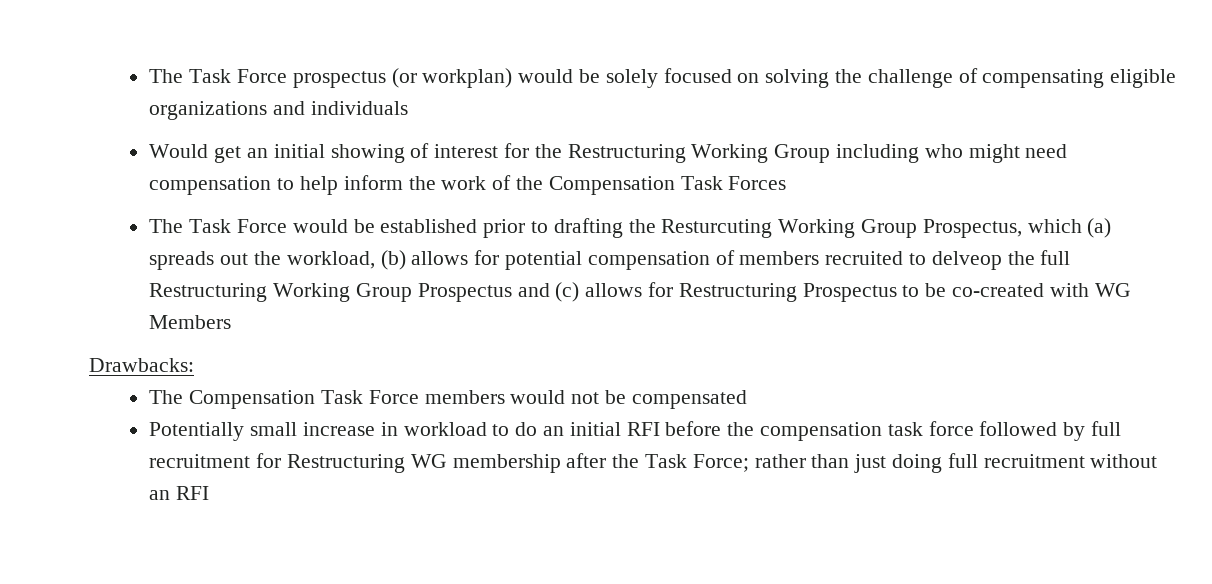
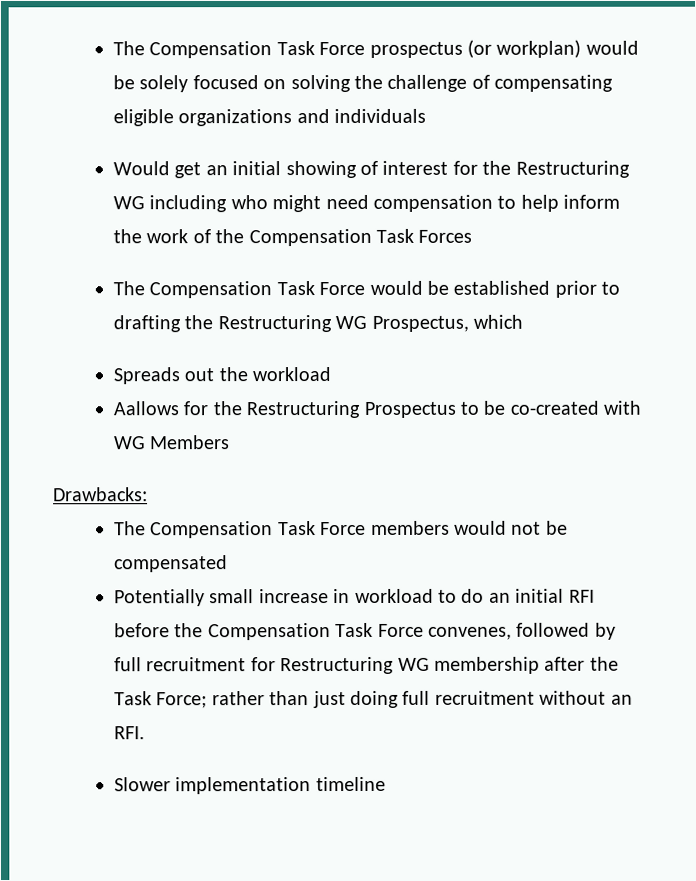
[149,69,184,83] The -> [112,41,273,59] The Compensation
[691,144,831,163] Working Group -> [112,196,145,210] WG
(184, 226) none -> [149,281,273,299] Compensation
[661,219,918,238] Resturcuting Working Group -> [217,315,368,333] Restructuring WG
[1087,218,1112,238] [149,250,1071,270] [149,282,673,302] (a) spreads out the workload, (b) allows for potential compensation of members recruited to delveop the full Restructuring Working Group Prospectus and (c) allows for -> [112,367,332,385] [112,401,242,416] // Spreads out the workload // Aallows for the
[760,421,974,441] compensation task force -> [207,622,512,641] Compensation Task Force convenes,
[176,486,210,500] RFI -> [113,726,145,740] [113,776,386,795] RFI. // Slower implementation timeline

